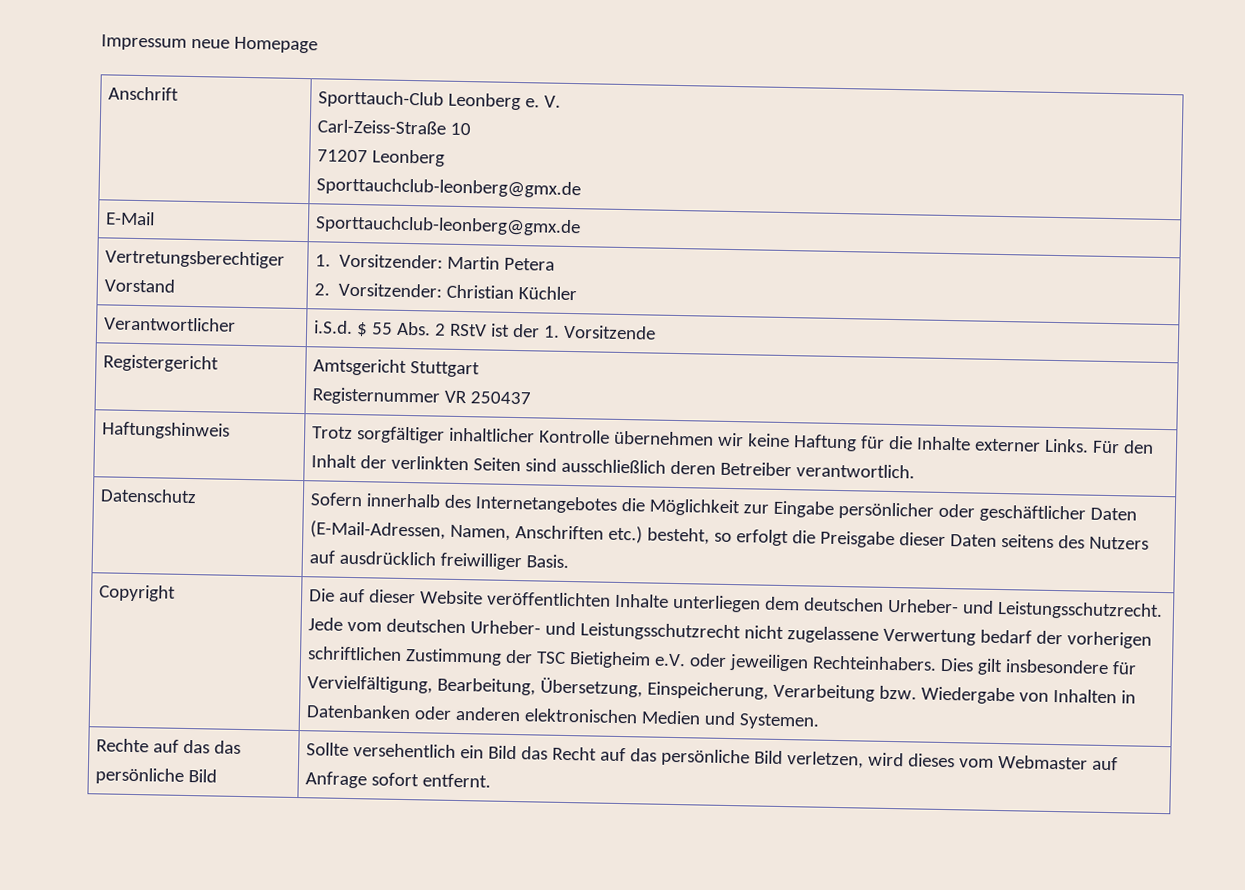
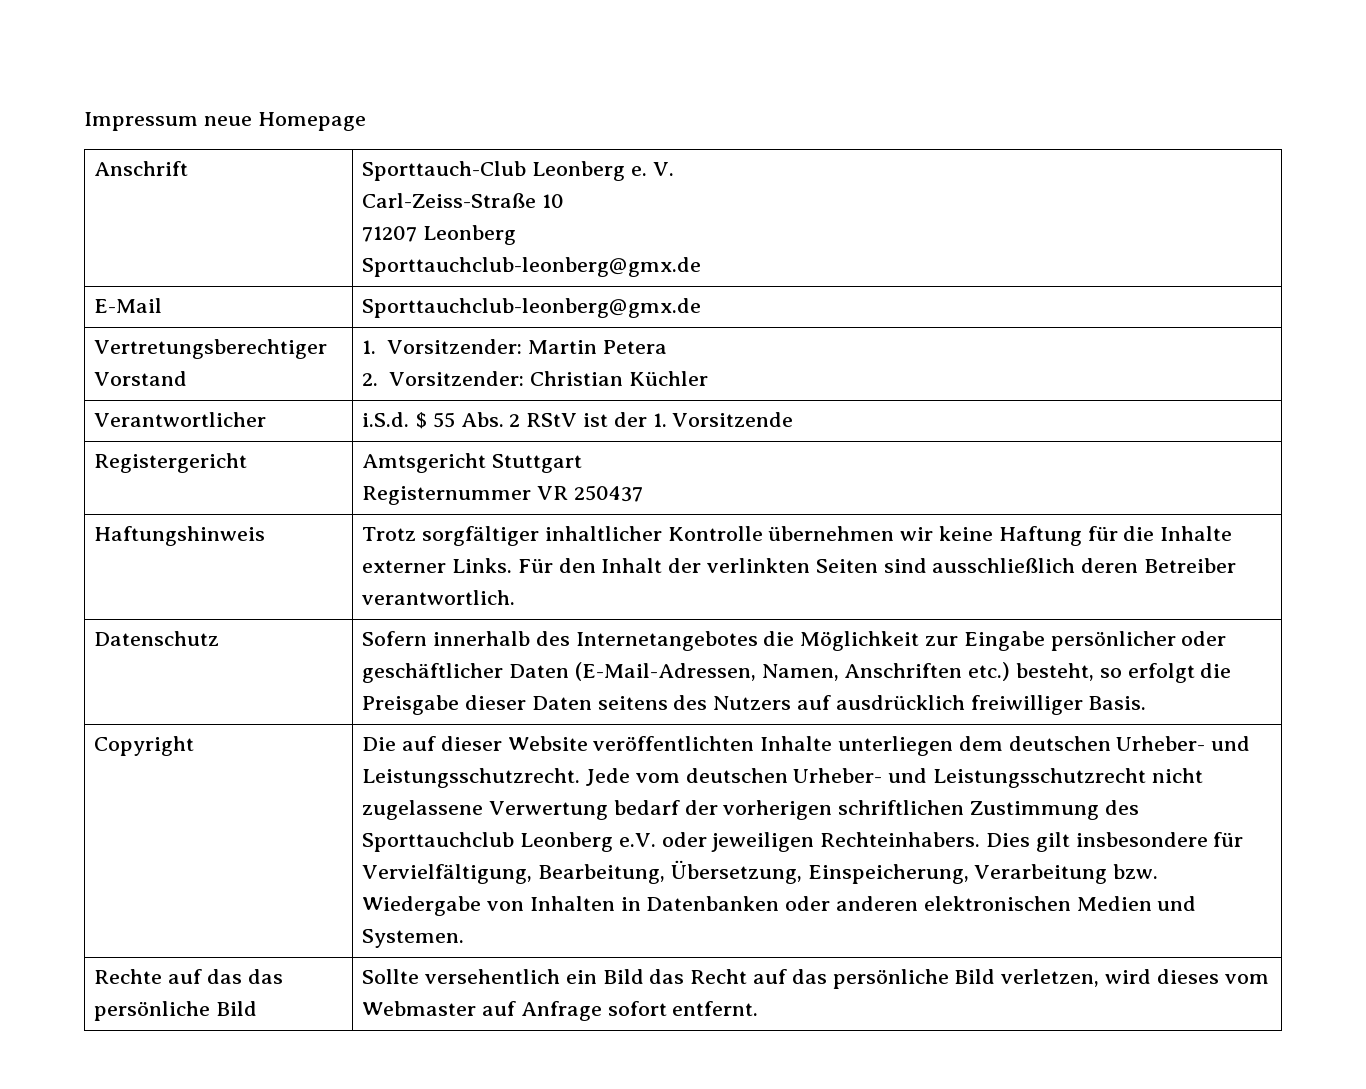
[504,649,651,669] der TSC Bietigheim -> [1104,800,1139,815] [362,832,614,852] des Sporttauchclub Leonberg

